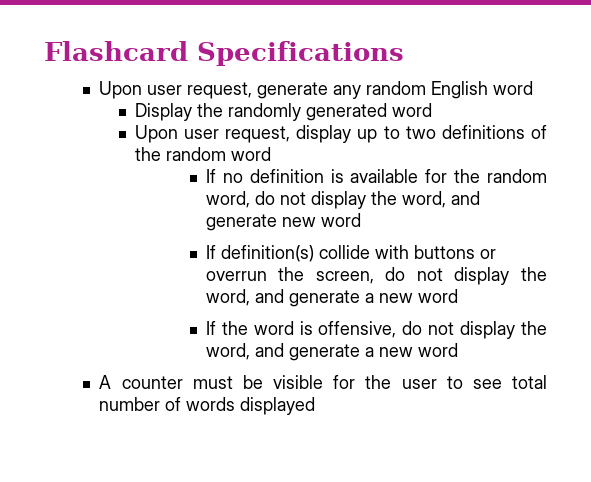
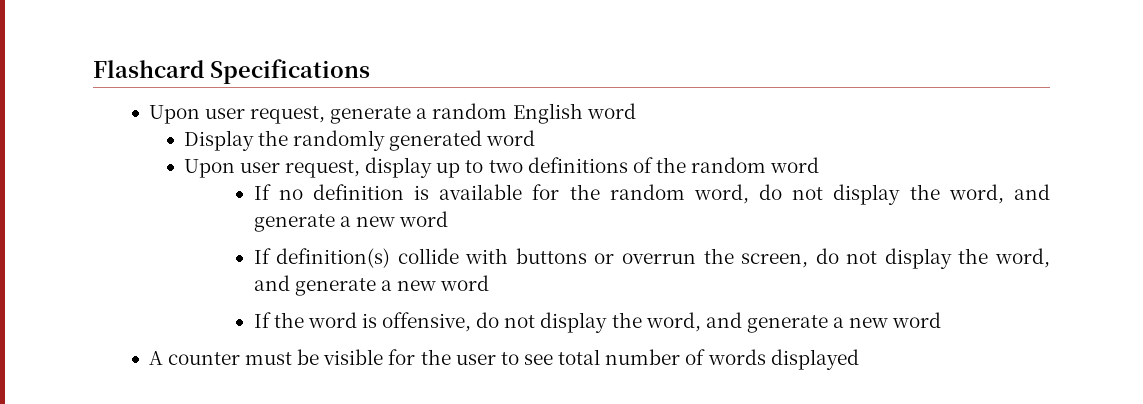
[333,85,362,99] any -> [416,108,428,119] a
(277, 222) none -> [339,216,351,227] a

